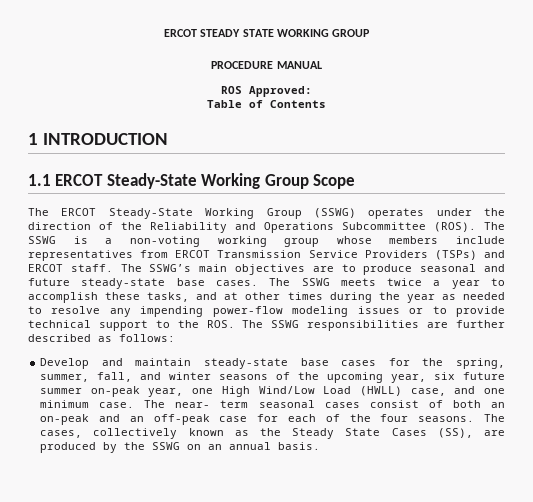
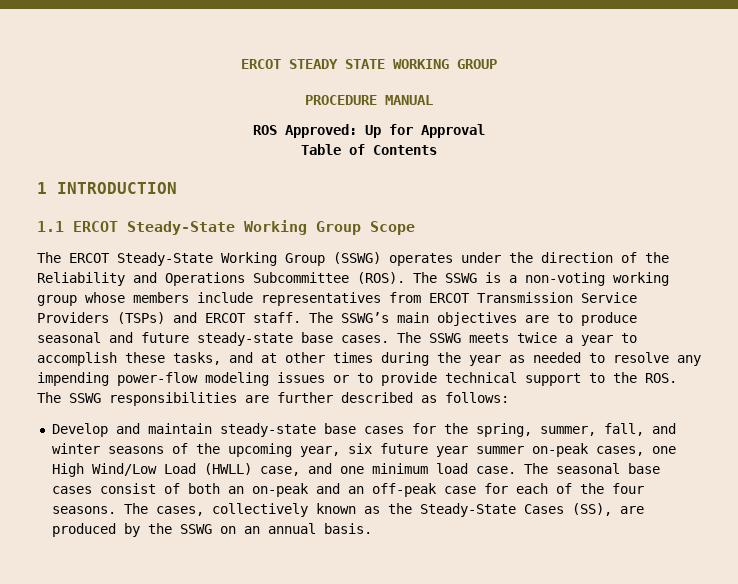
(312, 91) none -> [365,124,485,138] Up for Approval
(506, 376) none -> [435,446,468,457] year
[148,388,184,397] year, -> [595,446,644,456] cases,
(90, 404) none -> [435,463,468,474] load
[175,400,315,408] near- term seasonal -> [555,463,660,474] seasonal base
[292,428,381,439] Steady State -> [419,503,516,517] Steady-State

